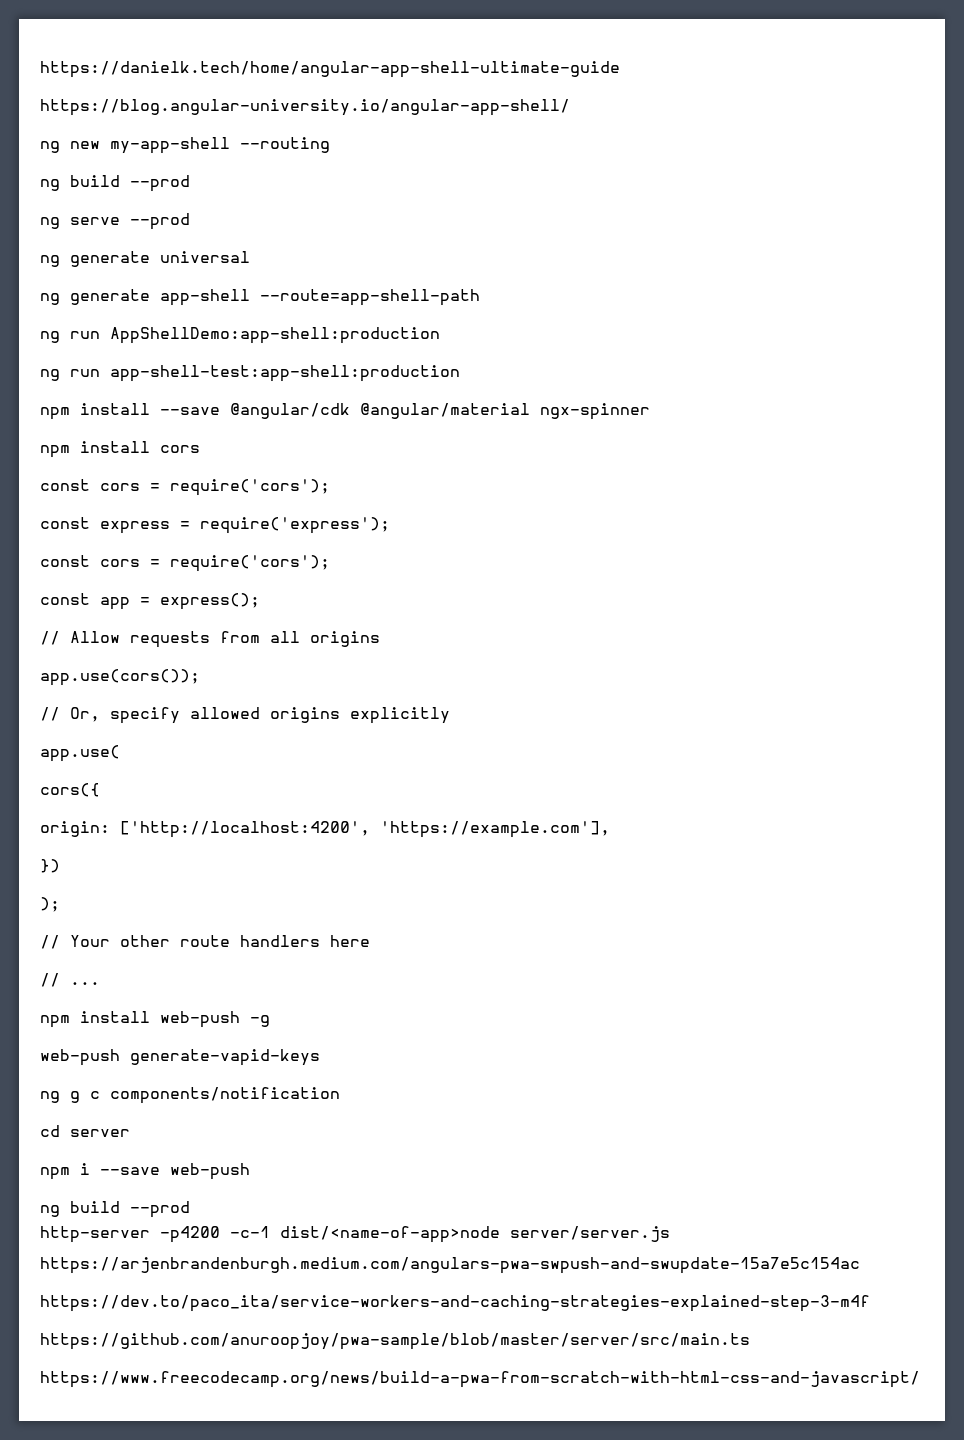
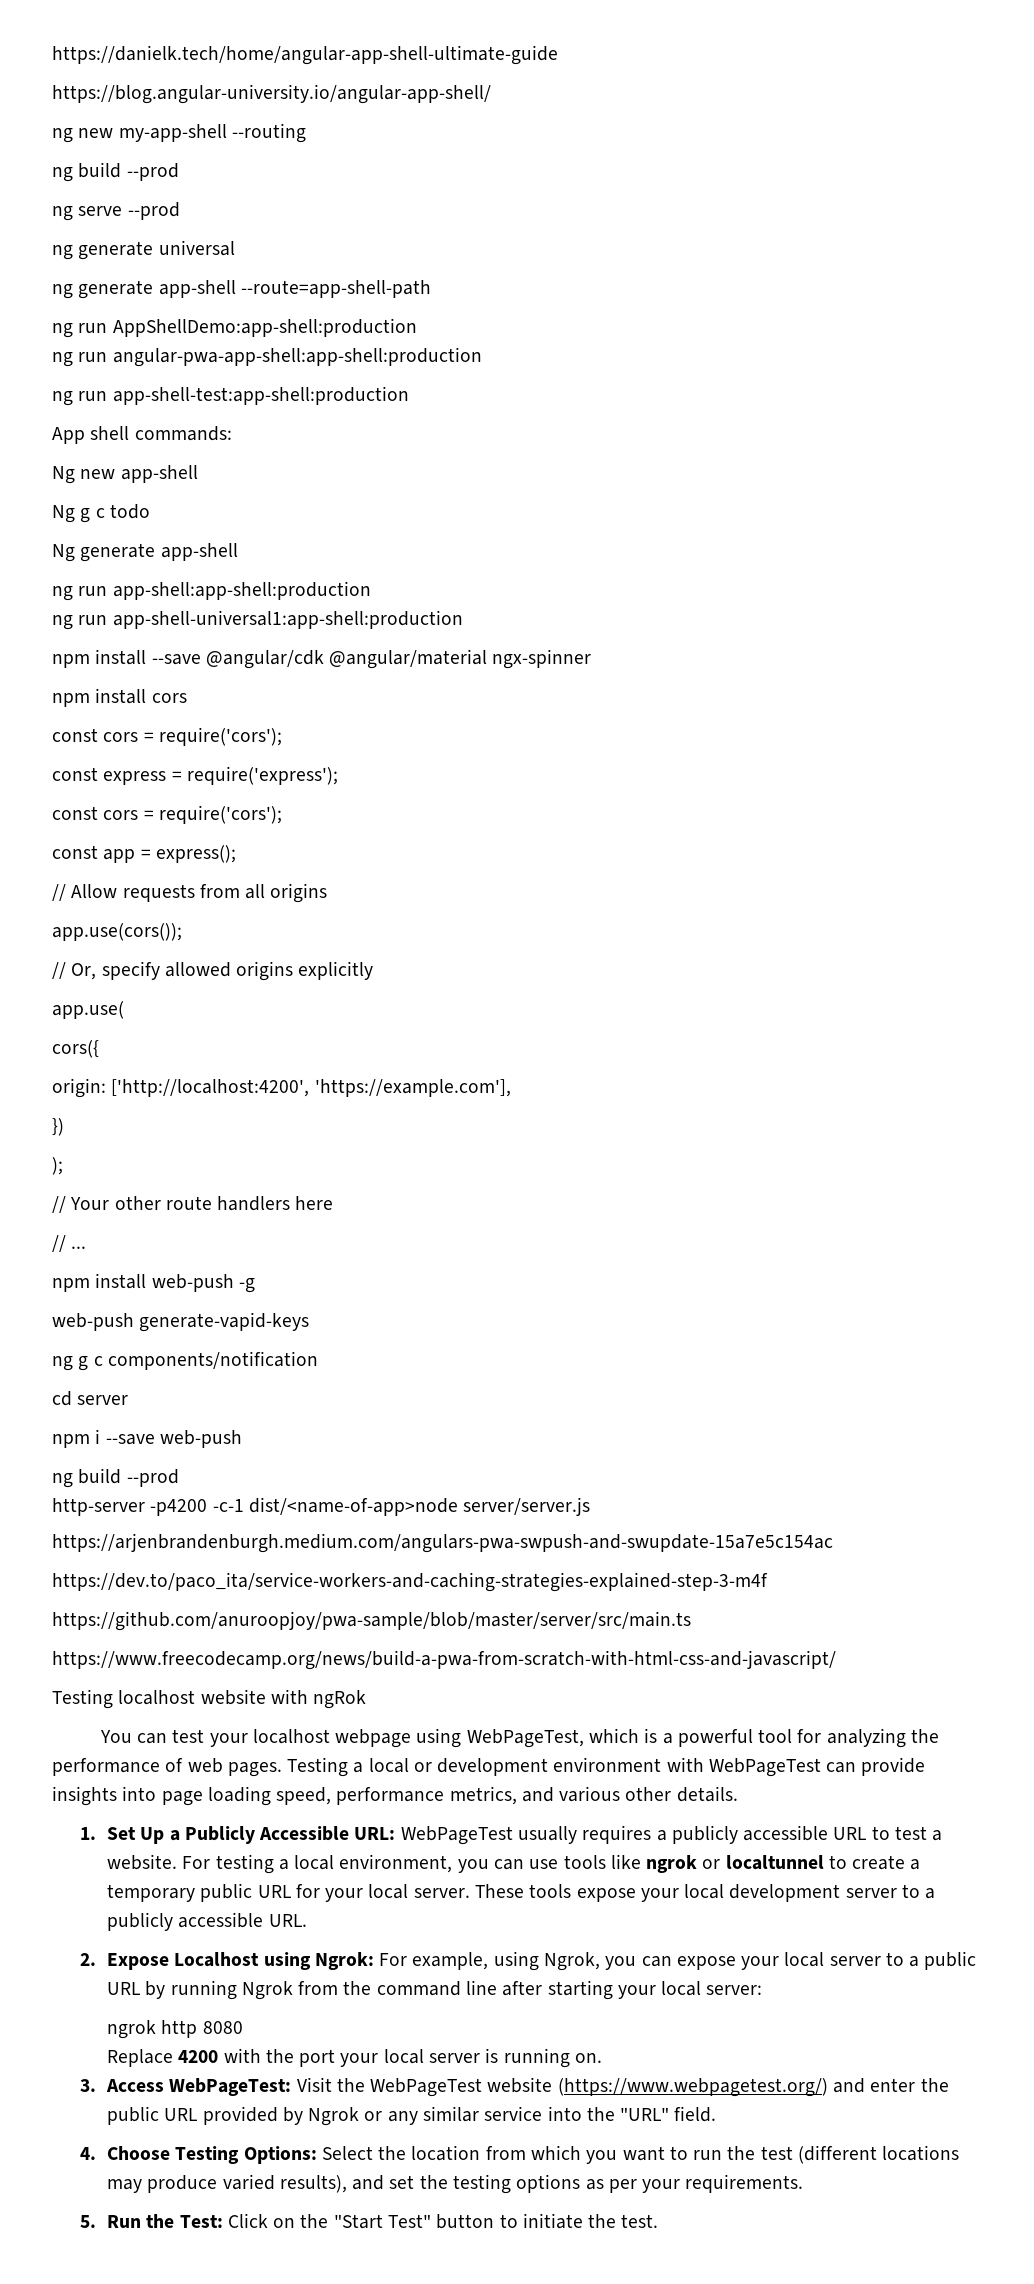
(440, 335) none -> [52,347,482,367] // ng run angular-pwa-app-shell:app-shell:production
(460, 373) none -> [52,426,232,444] [52,465,198,484] [52,504,150,523] [52,543,238,562] [52,581,371,601] [52,610,463,630] // App shell commands: // Ng new app-shell // Ng g c todo // Ng generate app-shell // ng run app-shell:app-shell:production // ng run app-shell-universal1:app-shell:production
(920, 1379) none -> [52,1689,367,1709] [99,1728,939,1748] [52,1757,926,1777] [52,1786,738,1806] [79,1825,943,1845] [107,1854,921,1874] [107,1883,936,1902] [107,1912,307,1931] [79,1951,977,1971] [107,1980,763,2000] [107,2020,243,2039] [107,2048,602,2068] [79,2077,949,2097] [107,2106,717,2126] [79,2145,960,2164] [107,2174,804,2194] [79,2213,659,2229] // Testing localhost website with ngRok // You can test your localhost webpage using WebPageTest, which is a powerful tool for analyzing the performance of web pages. Testing a local or development environment with WebPageTest can provide insights into page loading speed, performance metrics, and various other details. // 1. Set Up a Publicly Accessible URL: WebPageTest usually requires a publicly accessible URL to test a website. For testing a local environment, you can use tools like ngrok or localtunnel to create a temporary public URL for your local server. These tools expose your local development server to a publicly accessible URL. // 2. Expose Localhost using Ngrok: For example, using Ngrok, you can expose your local server to a public URL by running Ngrok from the command line after starting your local server: // ngrok http 8080 // Replace 4200 with the port your local server is running on. // 3. Access WebPageTest: Visit the WebPageTest website (https://www.webpagetest.org/) and enter the public URL provided by Ngrok or any similar service into the "URL" field. // 4. Choose Testing Options: Select the location from which you want to run the test (different locations may produce varied results), and set the testing options as per your requirements. // 5. Run the Test: Click on the "Start Test" button to initiate the test.

